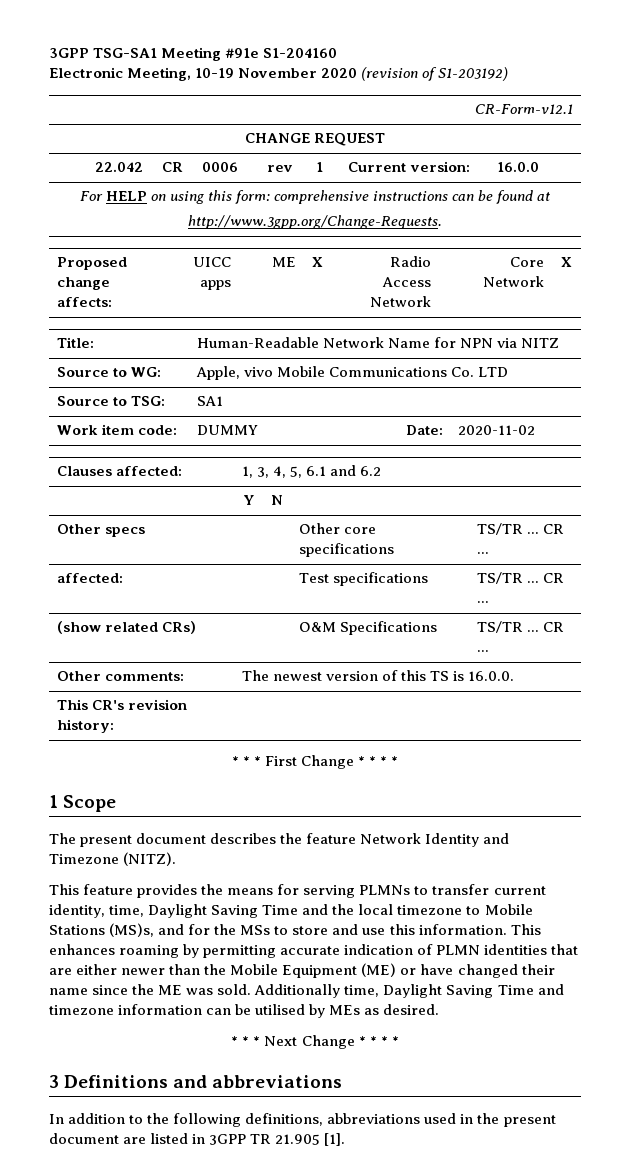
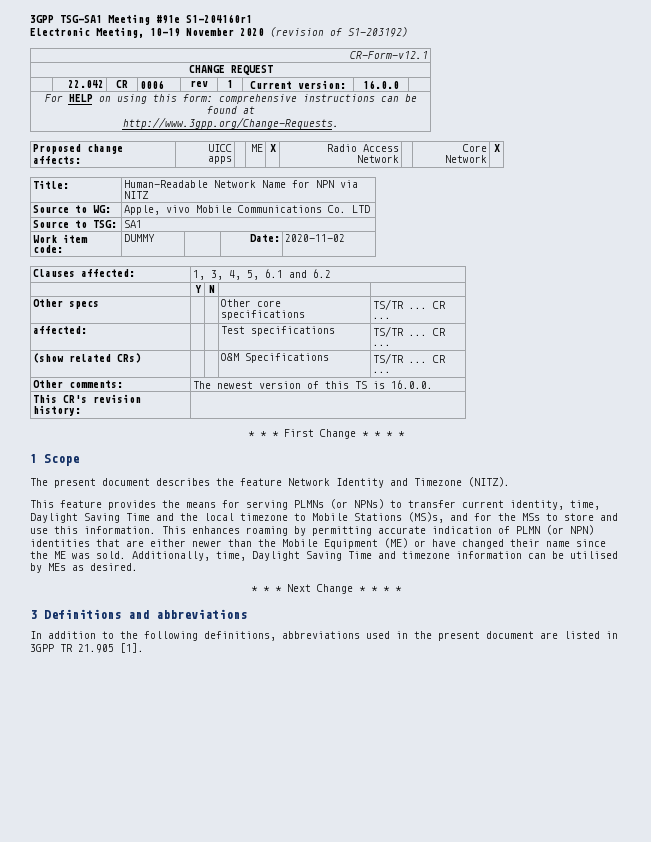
[263,48,338,58] S1-204160 -> [186,14,252,23] S1-204160r1
(411, 890) none -> [330,499,384,509] (or NPNs)
(481, 950) none -> [546,525,594,535] (or NPN)
[254,984,341,998] Additionally -> [132,551,210,561] Additionally,

